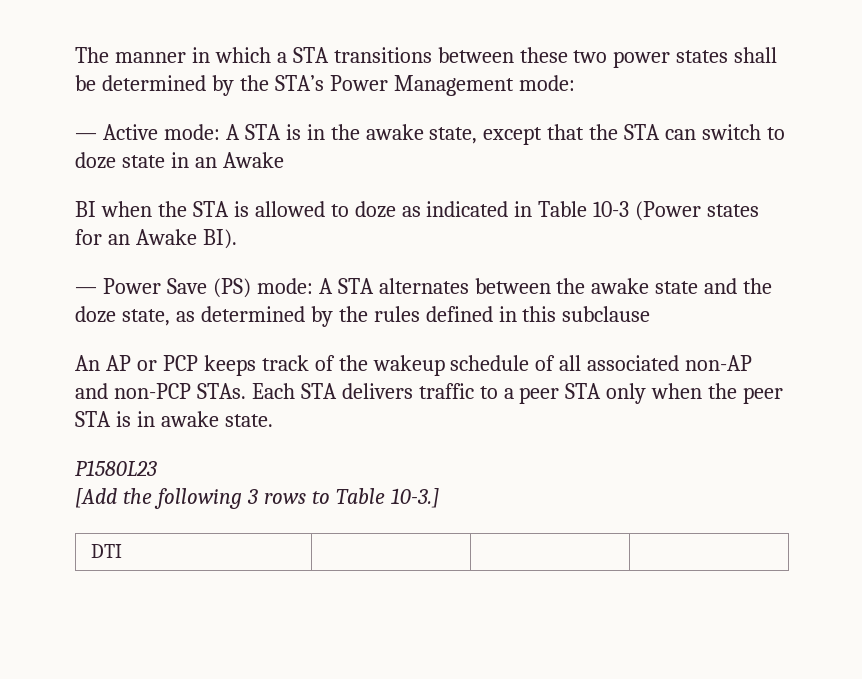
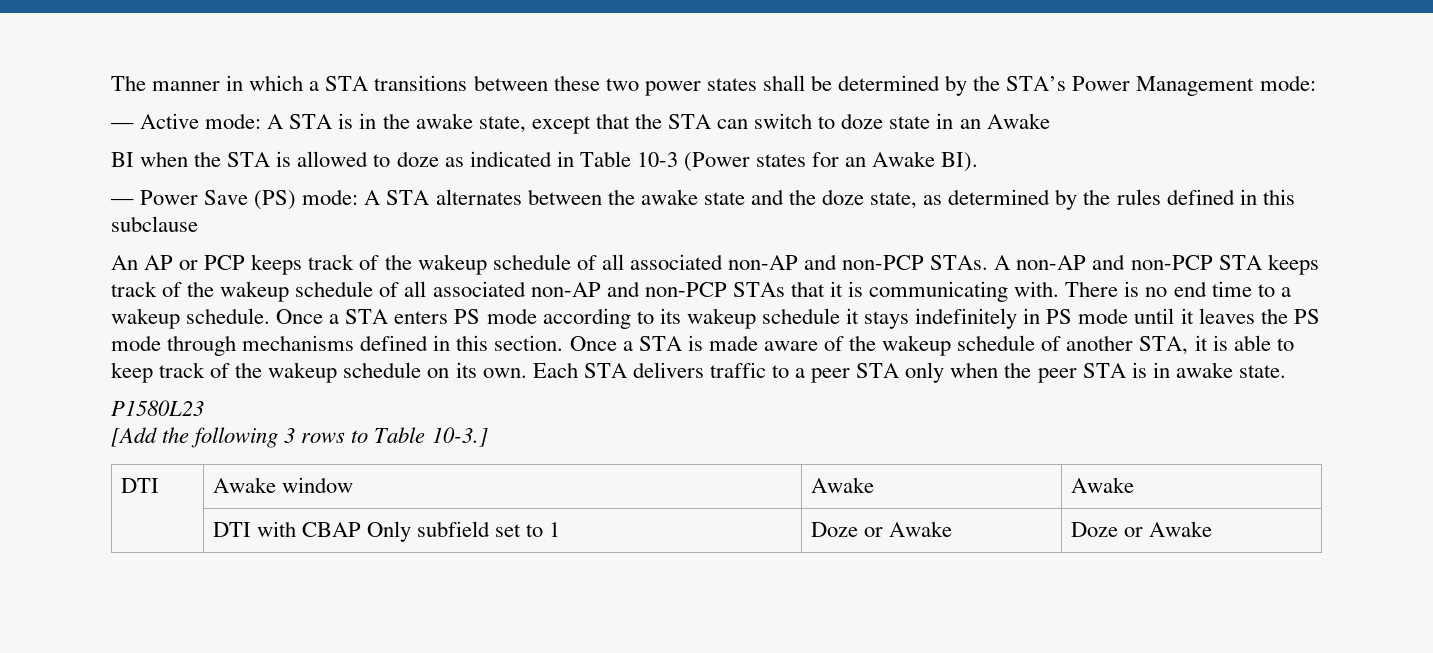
(246, 391) none -> [994,254,1319,275] [111,281,1291,302] [111,308,1320,329] [111,335,1294,356] [111,362,527,383] A non-AP and non-PCP STA keeps track of the wakeup schedule of all associated non-AP and non-PCP STAs that it is communicating with. There is no end time to a wakeup schedule. Once a STA enters PS mode according to its wakeup schedule it stays indefinitely in PS mode until it leaves the PS mode through mechanisms defined in this section. Once a STA is made aware of the wakeup schedule of another STA, it is able to keep track of the wakeup schedule on its own.
(123, 551) | | -> [212,477,354,493] [810,477,874,493] [1070,477,1134,493] [212,521,561,542] [810,521,953,537] [1070,521,1213,537] Awake window | Awake | Awake // | DTI with CBAP Only subfield set to 1 | Doze or Awake | Doze or Awake

